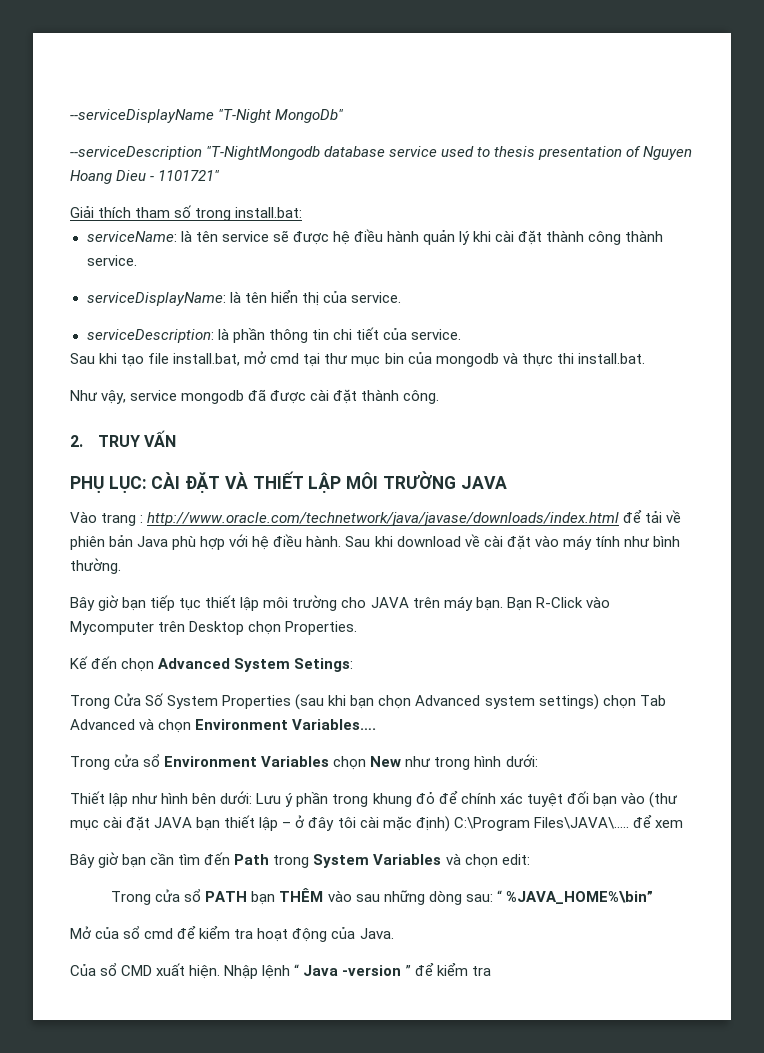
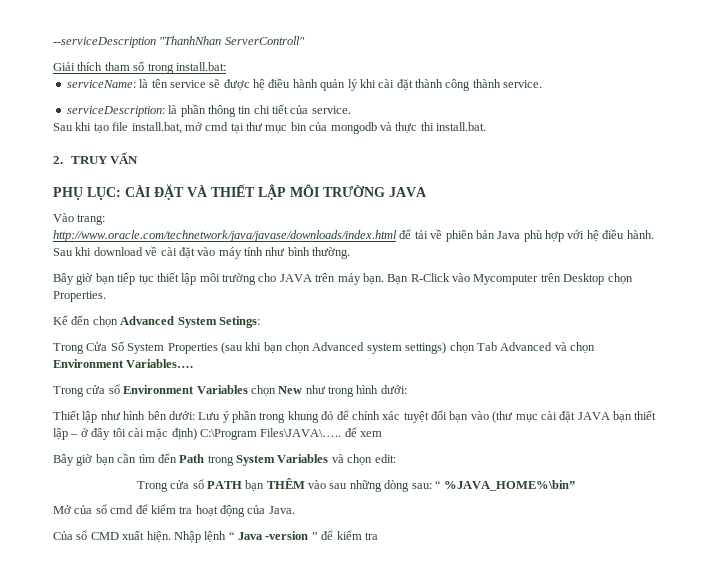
[70,109,344,123] [70,146,693,160] [70,170,220,184] --serviceDisplayName "T-Night MongoDb" // --serviceDescription "T-NightMongodb database service used to thesis presentation of Nguyen Hoang Dieu - 1101721" -> [53,36,305,48] --serviceDescription "ThanhNhan ServerControll"
[86,290,401,306] // serviceDisplayName: là tên hiển thị của service. -> (543, 84) none
[70,389,440,404] // Như vậy, service mongodb đã được cài đặt thành công. -> (486, 126) none
[101,513,144,526] trang : -> [77,214,106,225] trang: //

